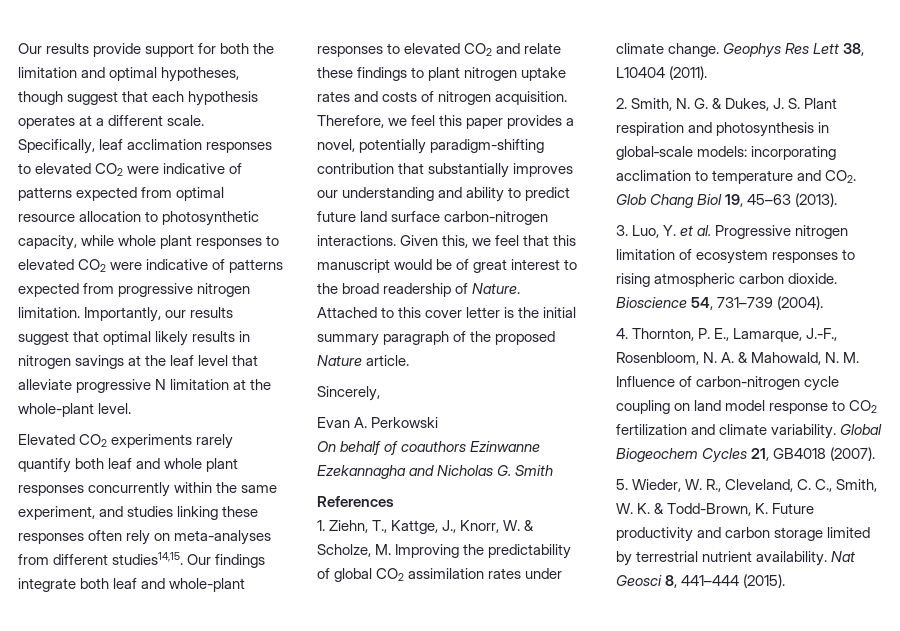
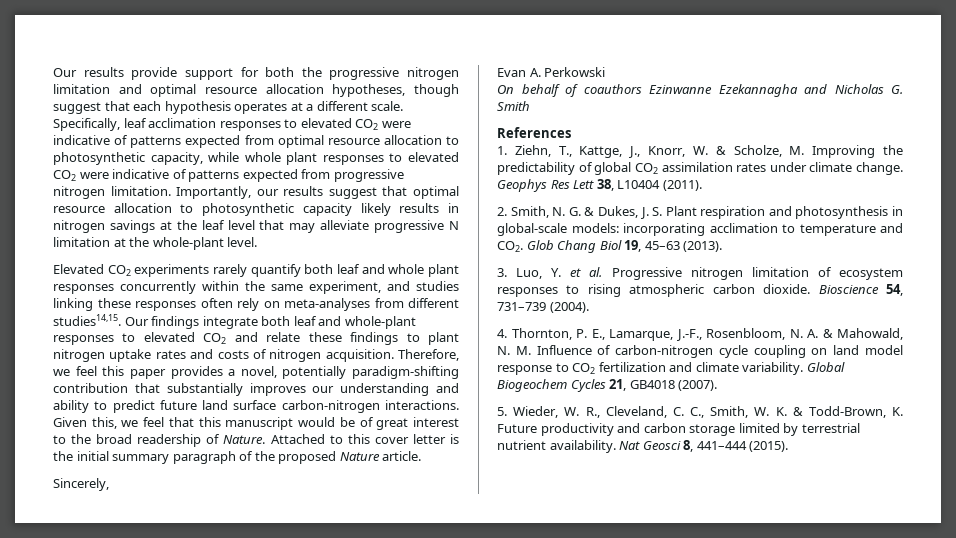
(275, 48) none -> [329,67,459,80] progressive nitrogen
(158, 74) none -> [205,84,324,94] resource allocation
(152, 338) none -> [53,203,352,216] resource allocation to photosynthetic capacity
(259, 360) none -> [289,223,316,233] may

